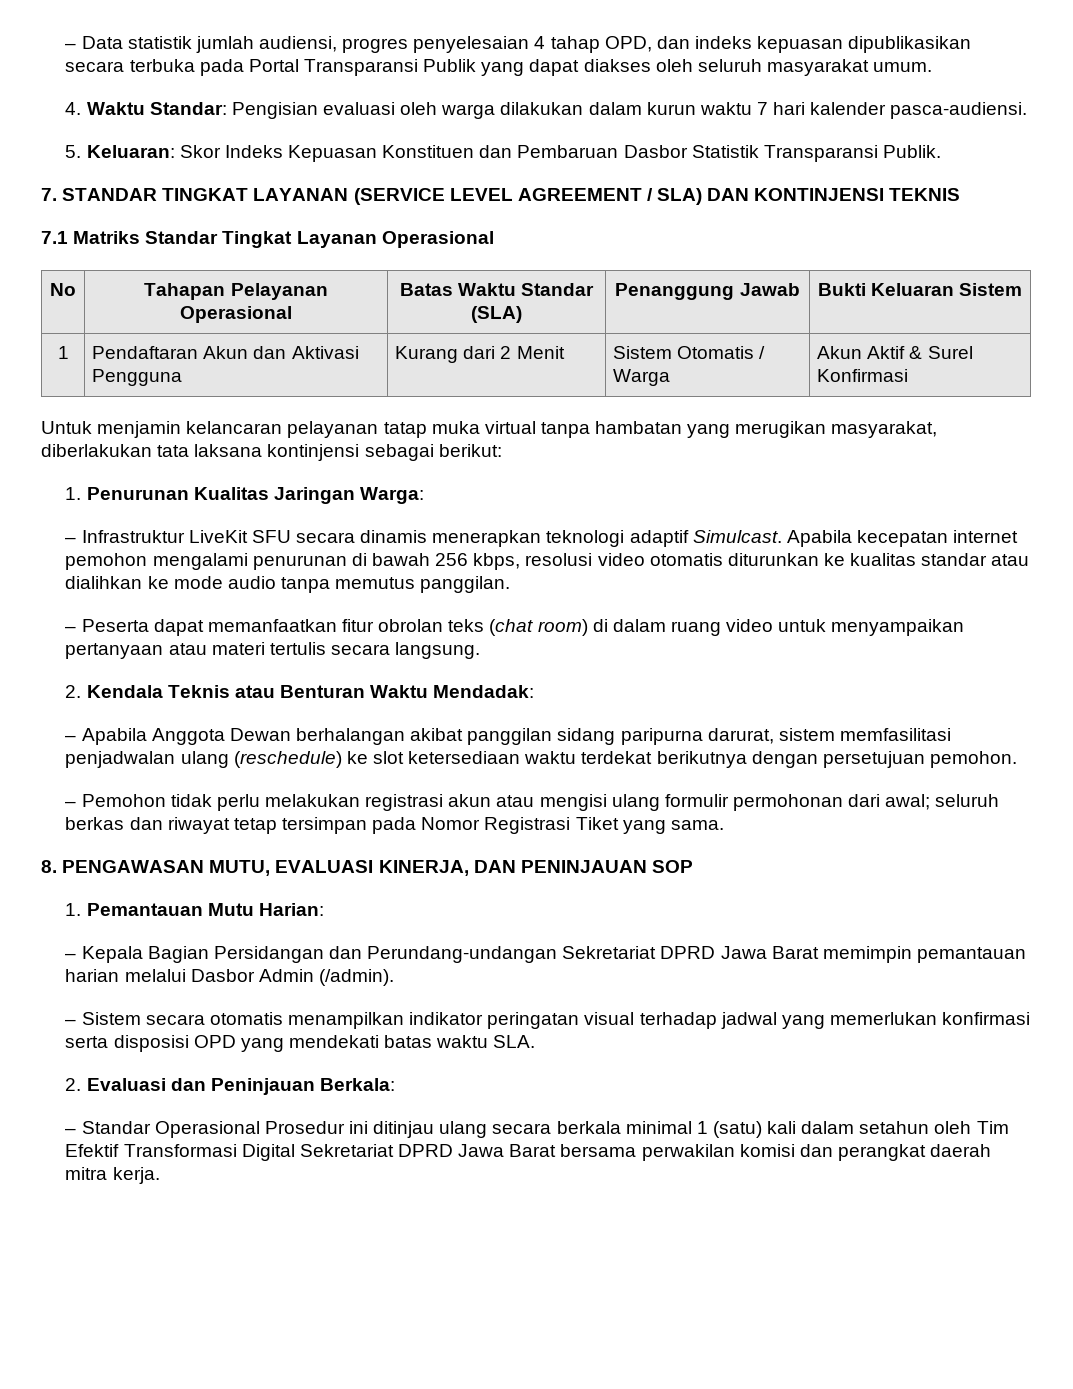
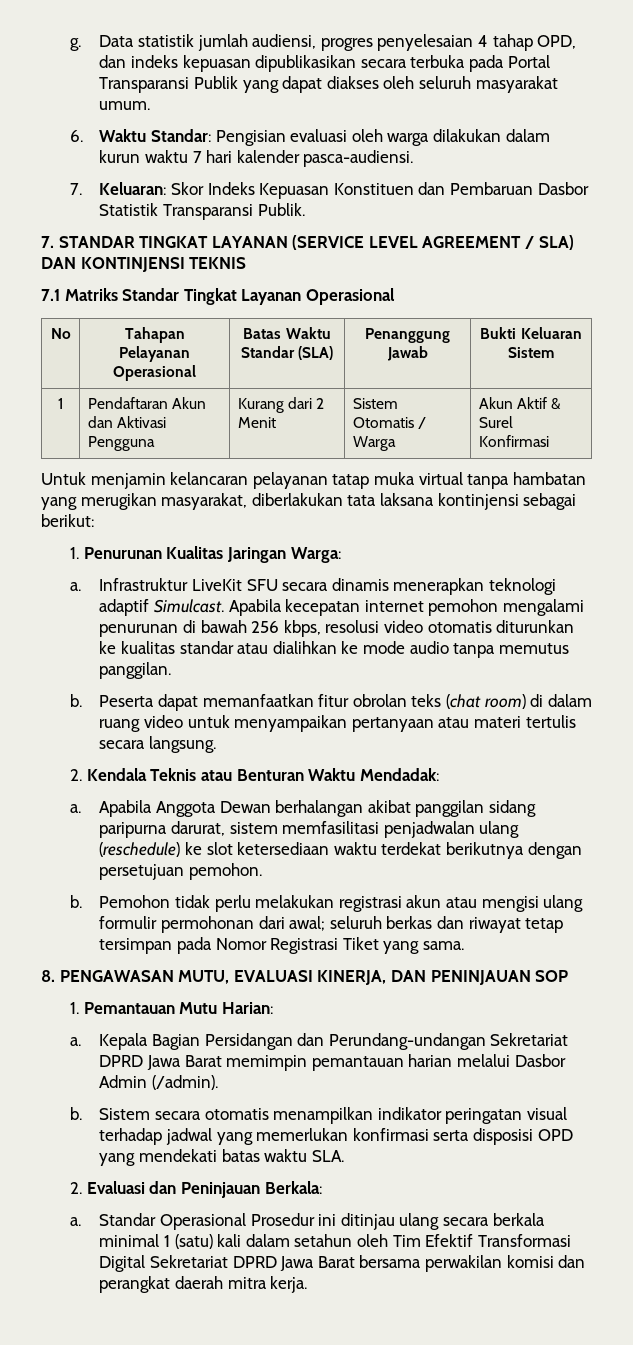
[65,43,77,49] – -> [70,38,82,51] g.
[65,102,82,115] 4. -> [70,130,84,142] 6.
[65,145,82,158] 5. -> [70,183,83,195] 7.
[65,537,77,543] – -> [70,582,82,591] a.
[65,626,77,632] – -> [70,694,83,707] b.
[65,735,77,741] – -> [70,804,82,813] a.
[65,801,77,807] – -> [70,895,83,908] b.
[65,953,77,959] – -> [70,1037,82,1046] a.
[65,1019,77,1025] – -> [70,1107,83,1120] b.
[65,1128,77,1134] – -> [70,1217,82,1226] a.

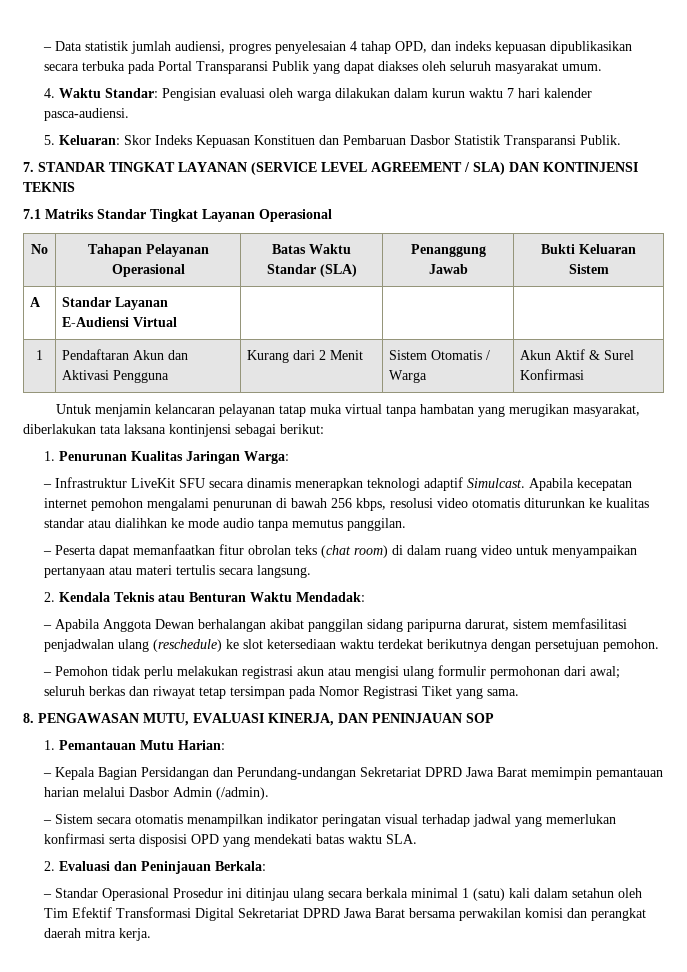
[70,38,82,51] g. -> [43,47,53,51] –
[70,130,84,142] 6. -> [44,88,56,98] 4.
[70,183,83,195] 7. -> [44,135,56,145] 5.
(554, 352) none -> [30,297,42,307] [62,297,169,310] [62,317,178,327] // A | Standar Layanan E-Audiensi Virtual | | |
[70,582,82,591] a. -> [43,484,53,488] –
[70,694,83,707] b. -> [43,551,53,555] –
[70,804,82,813] a. -> [43,625,53,629] –
[70,895,83,908] b. -> [43,672,53,676] –
[70,1037,82,1046] a. -> [43,773,53,777] –
[70,1107,83,1120] b. -> [43,820,53,824] –
[70,1217,82,1226] a. -> [43,894,53,898] –

